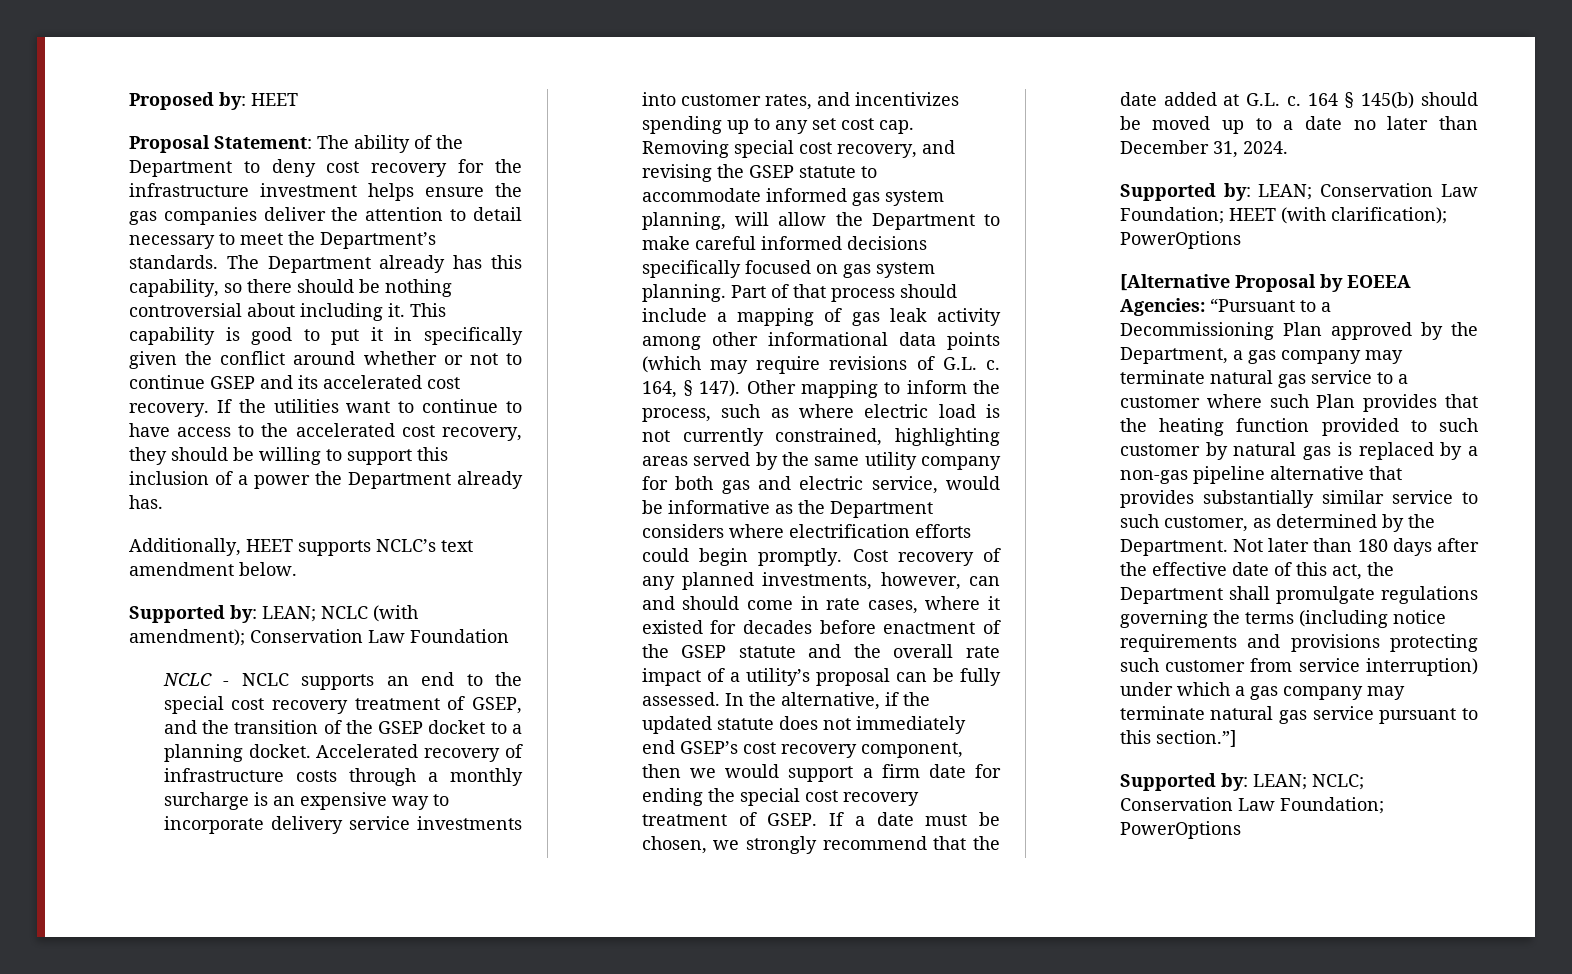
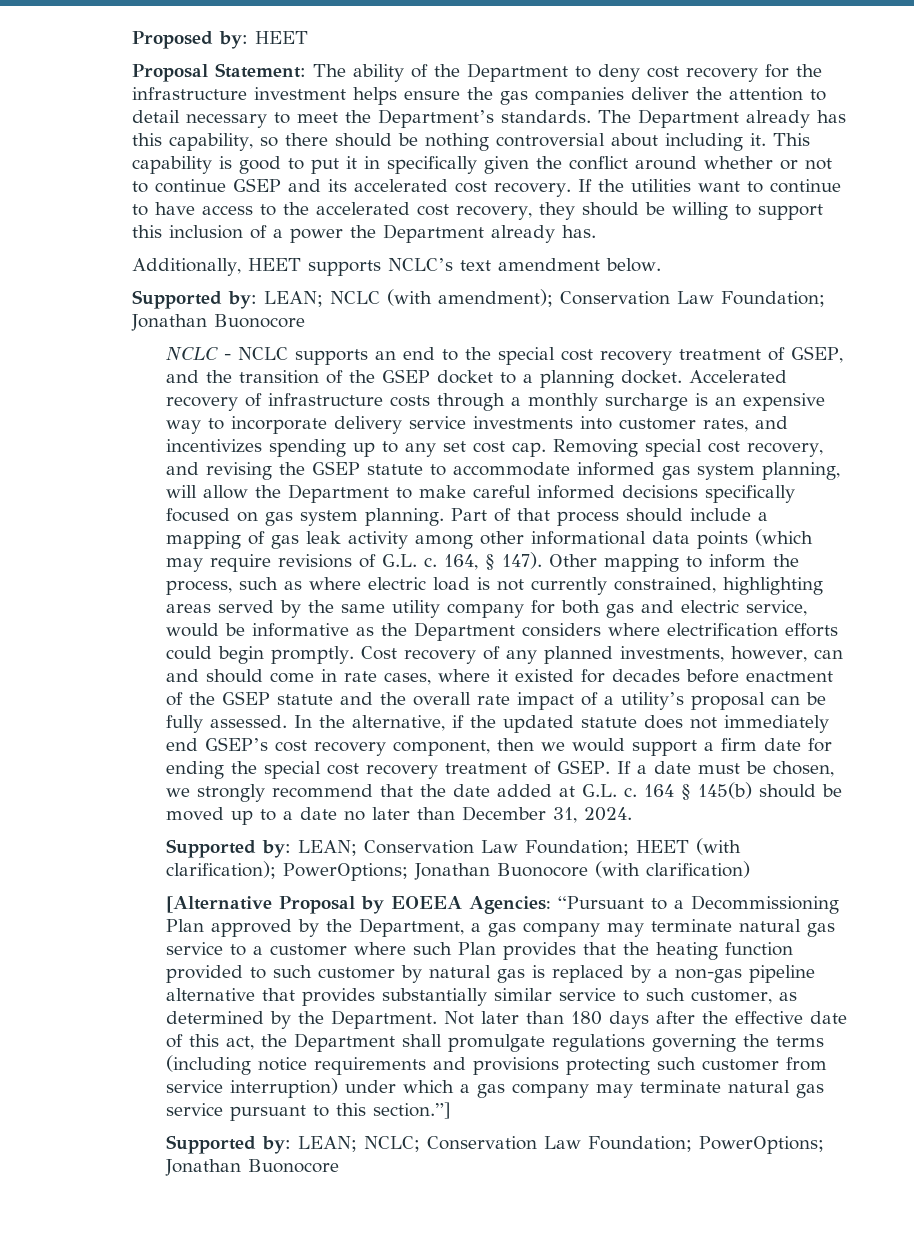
[409,629,509,643] Foundation -> [720,291,825,307] [130,314,305,331] Foundation; Jonathan Buonocore
[1119,231,1241,249] PowerOptions -> [283,861,751,881] PowerOptions; Jonathan Buonocore (with clarification)
[1119,821,1241,839] PowerOptions -> [699,1136,825,1154] [165,1159,340,1176] PowerOptions; Jonathan Buonocore

